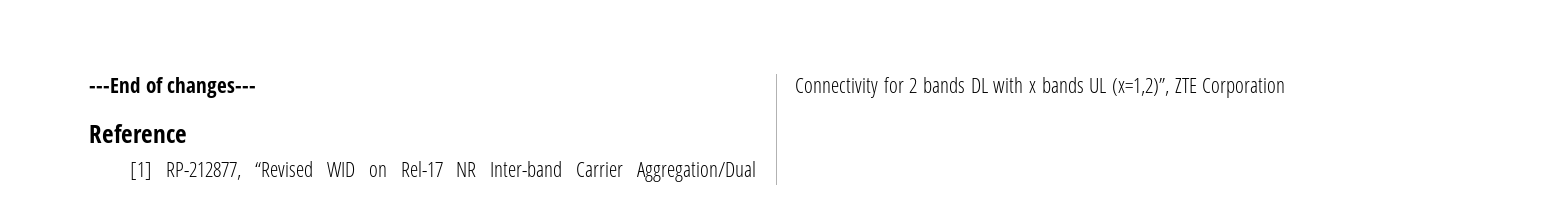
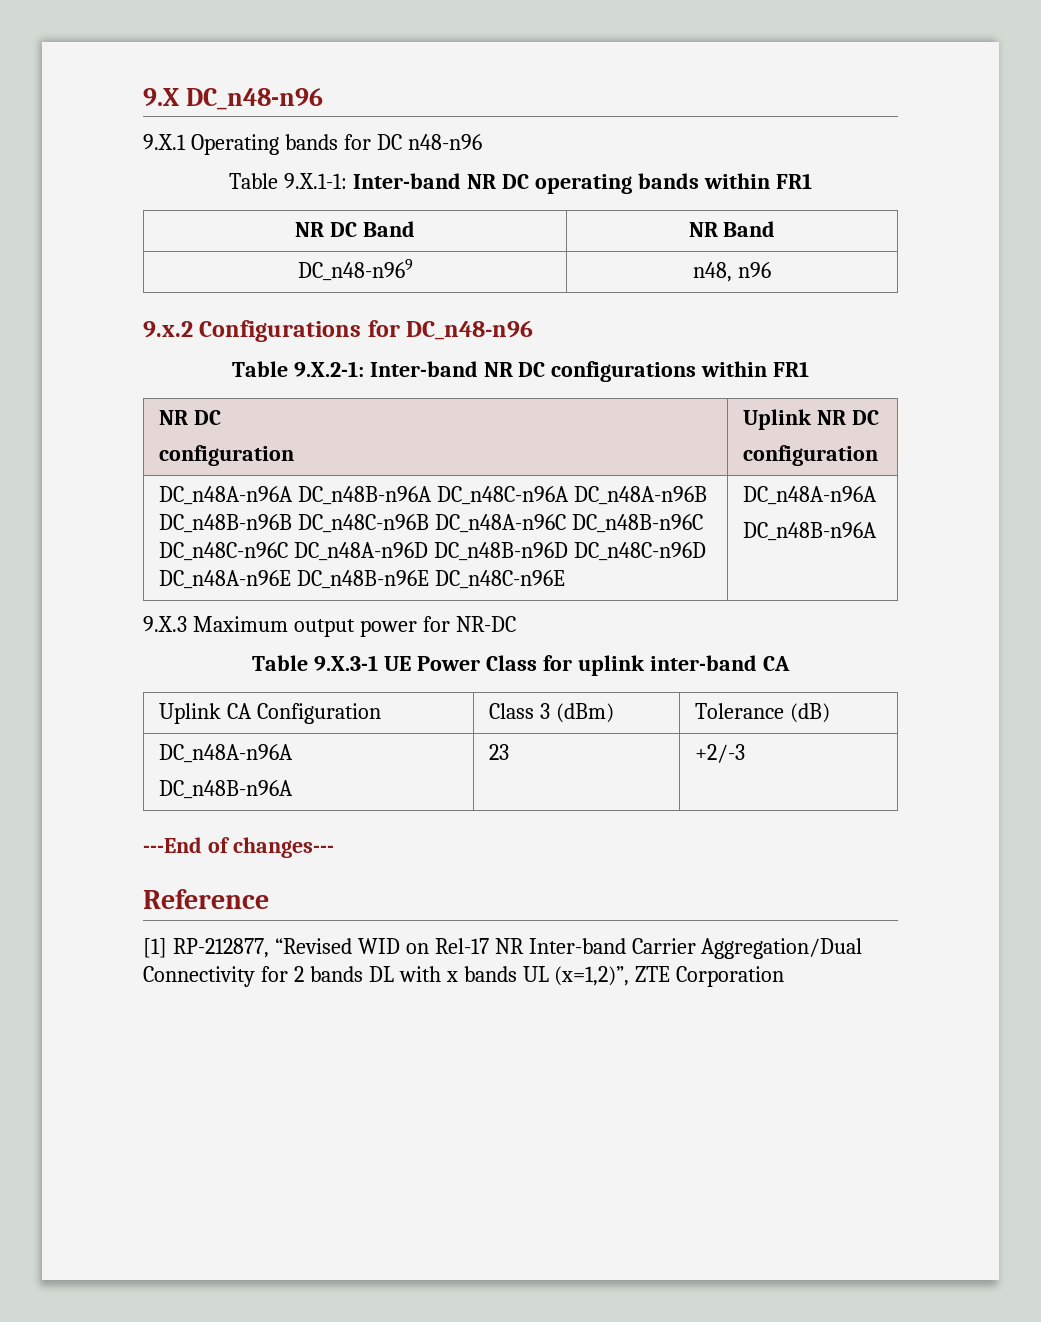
(89, 85) none -> [143,88,323,110] [143,134,482,155] [229,173,812,194] [295,221,415,237] [688,221,776,237] [297,259,413,281] [693,262,771,282] [143,320,534,342] [231,361,810,382] [159,410,222,425] [159,445,295,466] [743,409,880,430] [743,445,879,466] [159,486,708,505] [159,514,704,533] [159,542,707,561] [159,570,566,589] [743,486,878,505] [743,522,878,541] [143,616,516,637] [252,655,790,676] [159,703,382,724] [489,703,615,723] [695,703,831,723] [159,744,294,763] [159,780,294,799] [489,744,510,760] [695,744,746,763] 9.X DC_n48-n96 // 9.X.1 Operating bands for DC n48-n96 // Table 9.X.1-1: Inter-band NR DC operating bands within FR1 // NR DC Band | NR Band // DC_n48-n969 | n48, n96 // 9.x.2 Configurations for DC_n48-n96 // Table 9.X.2-1: Inter-band NR DC configurations within FR1 // NR DC // configuration | Uplink NR DC // configuration // DC_n48A-n96A DC_n48B-n96A DC_n48C-n96A DC_n48A-n96B DC_n48B-n96B DC_n48C-n96B DC_n48A-n96C DC_n48B-n96C DC_n48C-n96C DC_n48A-n96D DC_n48B-n96D DC_n48C-n96D DC_n48A-n96E DC_n48B-n96E DC_n48C-n96E | DC_n48A-n96A // DC_n48B-n96A // 9.X.3 Maximum output power for NR-DC // Table 9.X.3-1 UE Power Class for uplink inter-band CA // Uplink CA Configuration | Class 3 (dBm) | Tolerance (dB) // DC_n48A-n96A // DC_n48B-n96A | 23 | +2/-3 //

